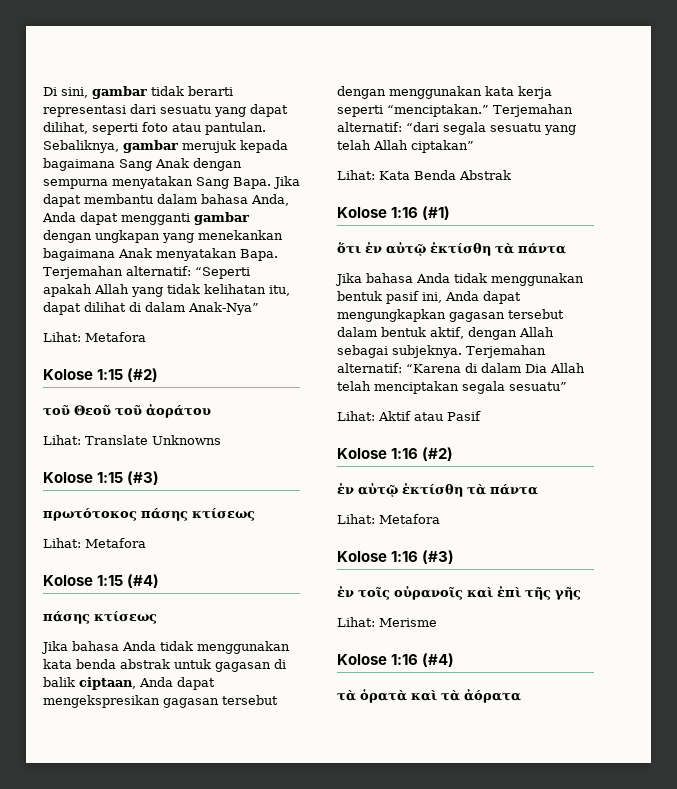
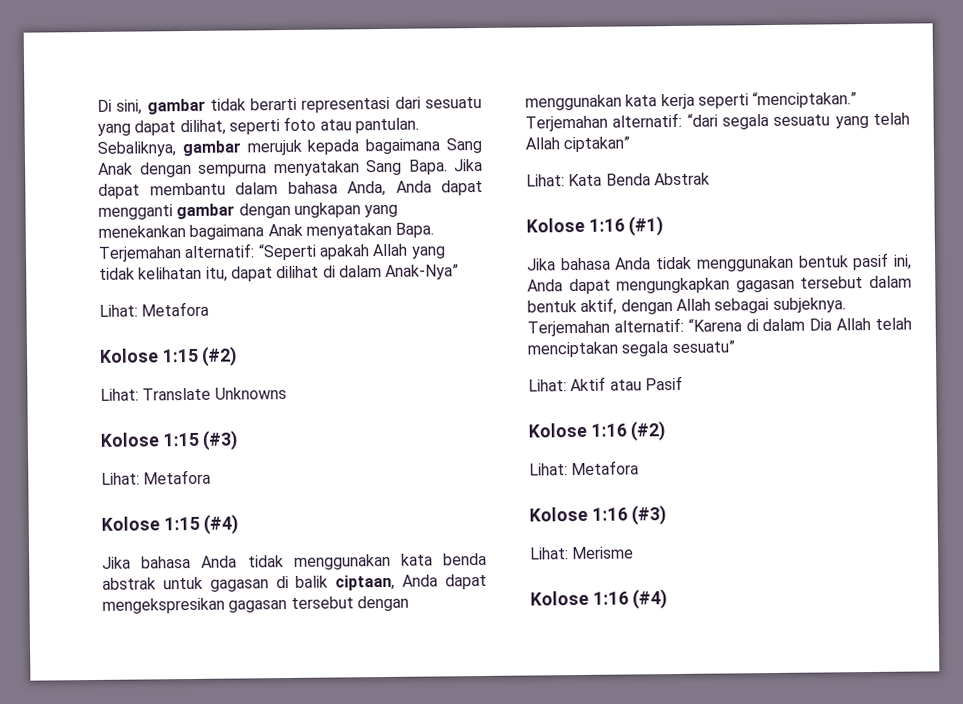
[43,404,211,418] // τοῦ Θεοῦ τοῦ ἀοράτου -> (238, 356) none
[43,508,255,521] // πρωτότοκος πάσης κτίσεως -> (239, 440) none
[43,611,157,624] // πάσης κτίσεως -> (239, 524) none
[337,242,566,257] // ὅτι ἐν αὐτῷ ἐκτίσθη τὰ πάντα -> (664, 226) none
[337,483,538,498] // ἐν αὐτῷ ἐκτίσθη τὰ πάντα -> (666, 431) none
[337,586,581,600] // ἐν τοῖς οὐρανοῖς καὶ ἐπὶ τῆς γῆς -> (667, 515) none
[337,689,521,703] // τὰ ὁρατὰ καὶ τὰ ἀόρατα -> (668, 599) none

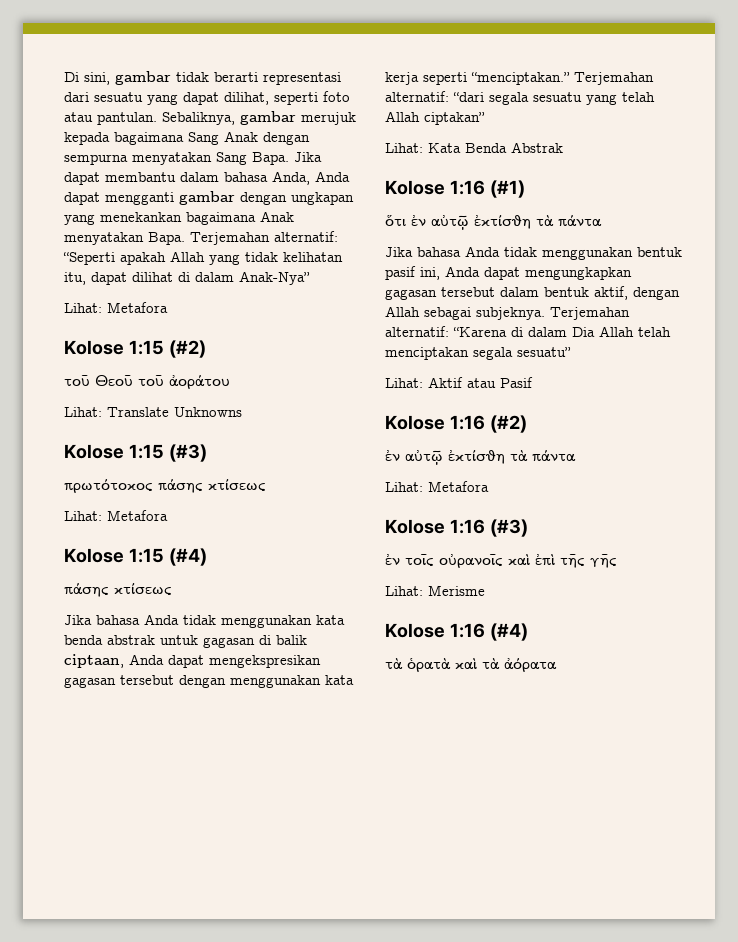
(238, 356) none -> [64,375,230,389] // τοῦ Θεοῦ τοῦ ἀοράτου
(239, 440) none -> [64,479,266,493] // πρωτότοκος πάσης κτίσεως
(239, 524) none -> [64,583,172,597] // πάσης κτίσεως
(664, 226) none -> [385,215,602,230] // ὅτι ἐν αὐτῷ ἐκτίσθη τὰ πάντα
(666, 431) none -> [385,450,576,465] // ἐν αὐτῷ ἐκτίσθη τὰ πάντα
(667, 515) none -> [385,553,617,568] // ἐν τοῖς οὐρανοῖς καὶ ἐπὶ τῆς γῆς
(668, 599) none -> [385,658,557,672] // τὰ ὁρατὰ καὶ τὰ ἀόρατα

